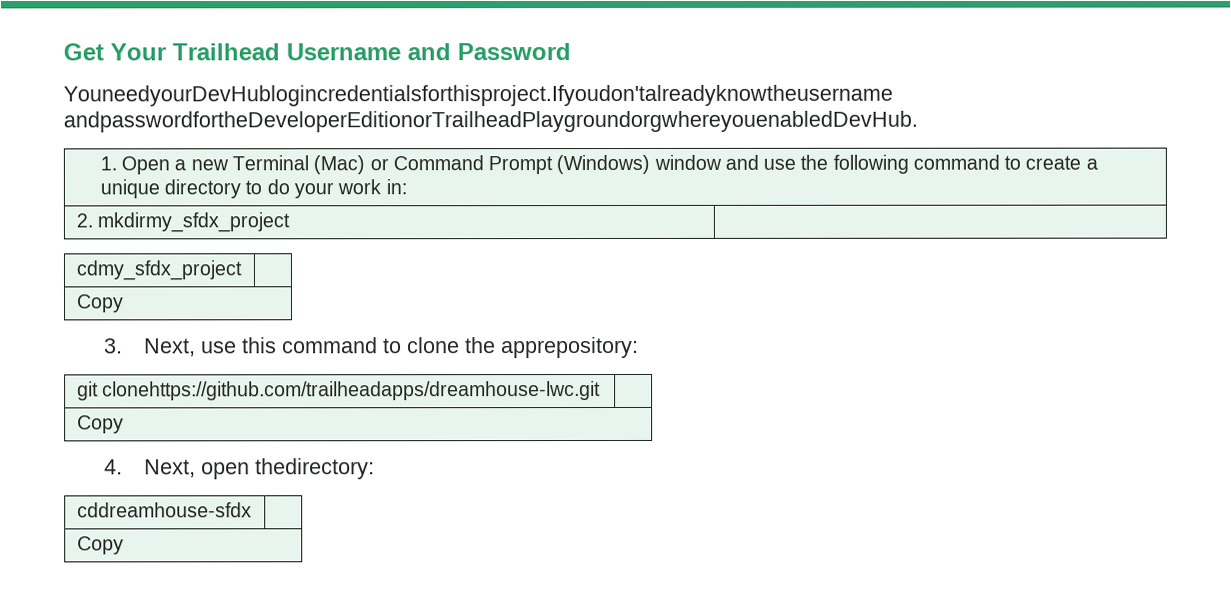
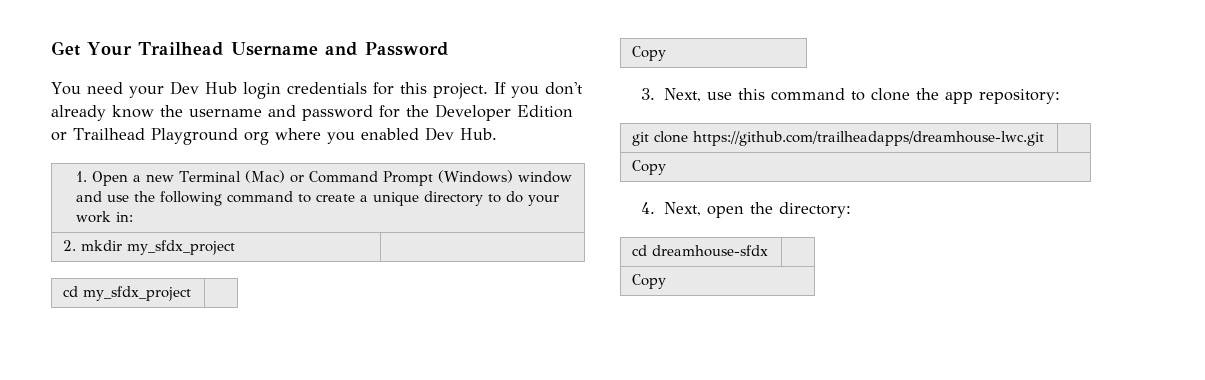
[63,84,893,107] [63,110,918,133] YouneedyourDevHublogincredentialsforthisproject.Ifyoudon'talreadyknowtheusername andpasswordfortheDeveloperEditionorTrailheadPlaygroundorgwhereyouenabledDevHub. -> [51,81,583,99] [51,104,573,121] [51,127,497,145] You need your Dev Hub login credentials for this project. If you don't already know the username and password for the Developer Edition or Trailhead Playground org where you enabled Dev Hub.
[97,212,291,233] [75,260,242,281] mkdirmy_sfdx_project | // cdmy_sfdx_project -> [81,240,236,255] [63,286,192,301] mkdir my_sfdx_project | // cd my_sfdx_project
[500,336,639,359] apprepository: -> [944,89,1060,104] app repository:
[102,381,602,401] clonehttps://github.com/trailheadapps/dreamhouse-lwc.git -> [654,131,1045,146] clone https://github.com/trailheadapps/dreamhouse-lwc.git
[254,458,375,480] [76,502,252,518] thedirectory: // cddreamhouse-sfdx -> [749,202,851,218] [632,245,769,257] the directory: // cd dreamhouse-sfdx

